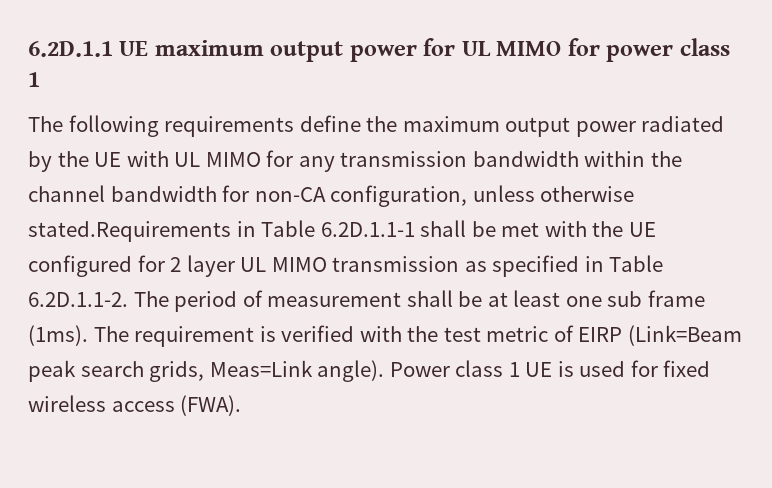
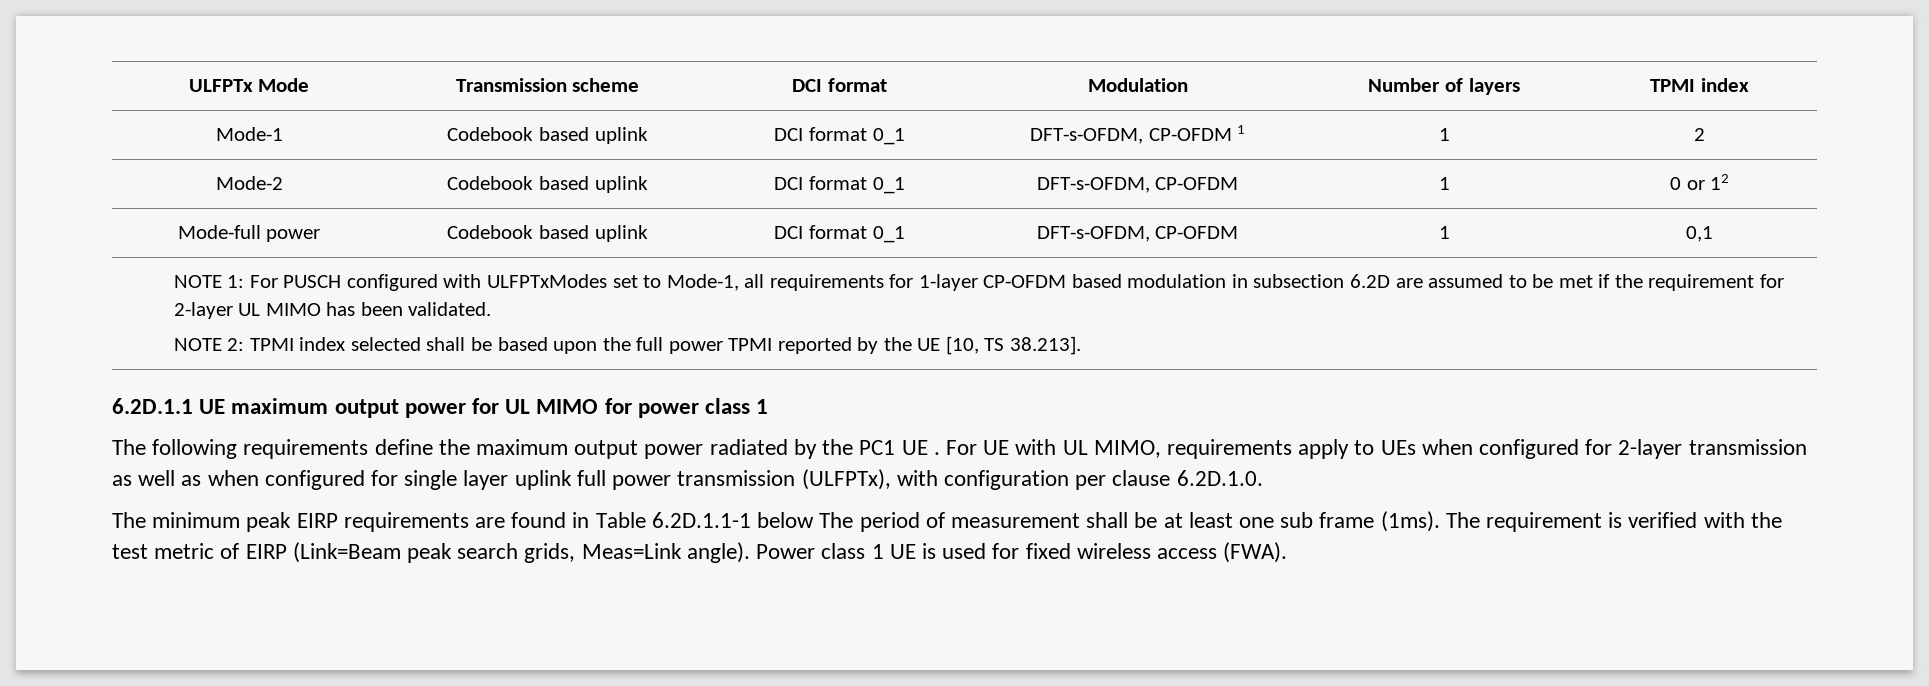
(28, 49) none -> [188,78,310,92] [455,78,640,92] [792,78,887,92] [1087,78,1188,92] [1368,78,1520,95] [1650,78,1749,92] [215,127,283,141] [447,127,648,144] [774,127,905,145] [1029,125,1246,144] [1438,128,1450,141] [1694,128,1705,141] [215,176,283,190] [447,176,648,193] [774,176,905,194] [1036,177,1239,193] [1438,177,1450,190] [1669,174,1730,190] [177,225,321,242] [447,225,648,242] [774,225,905,243] [1036,226,1239,242] [1438,226,1450,239] [1686,226,1713,242] [173,274,1784,291] [173,302,492,319] [173,336,1081,355] ULFPTx Mode | Transmission scheme | DCI format | Modulation | Number of layers | TPMI index // Mode-1 | Codebook based uplink | DCI format 0_1 | DFT-s-OFDM, CP-OFDM 1 | 1 | 2 // Mode-2 | Codebook based uplink | DCI format 0_1 | DFT-s-OFDM, CP-OFDM | 1 | 0 or 12 // Mode-full power | Codebook based uplink | DCI format 0_1 | DFT-s-OFDM, CP-OFDM | 1 | 0,1 // NOTE 1: For PUSCH configured with ULFPTxModes set to Mode-1, all requirements for 1-layer CP-OFDM based modulation in subsection 6.2D are assumed to be met if the requirement for 2-layer UL MIMO has been validated. // NOTE 2: TPMI index selected shall be based upon the full power TPMI reported by the UE [10, TS 38.213]. //
[94,150,682,172] [28,185,635,207] [28,220,656,242] [28,255,664,277] [28,292,128,307] UE with UL MIMO for any transmission bandwidth within the channel bandwidth for non-CA configuration, unless otherwise stated.Requirements in Table 6.2D.1.1-1 shall be met with the UE configured for 2 layer UL MIMO transmission as specified in Table 6.2D.1.1-2. -> [859,439,1807,459] [112,469,1263,490] [112,512,815,532] PC1 UE . For UE with UL MIMO, requirements apply to UEs when configured for 2-layer transmission as well as when configured for single layer uplink full power transmission (ULFPTx), with configuration per clause 6.2D.1.0. // The minimum peak EIRP requirements are found in Table 6.2D.1.1-1 below

